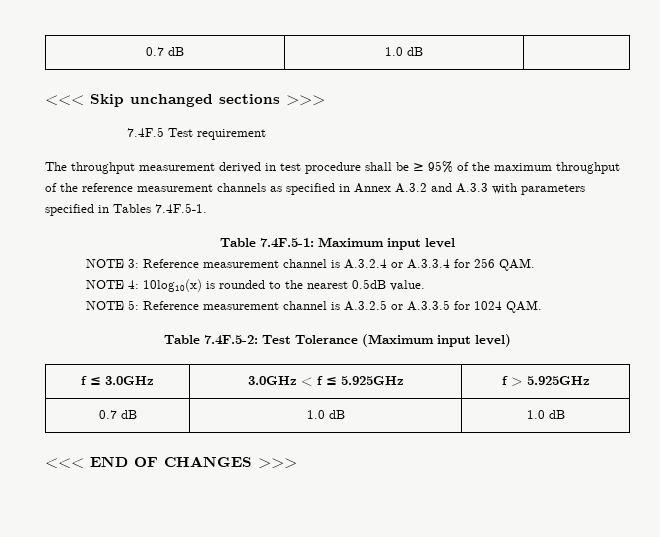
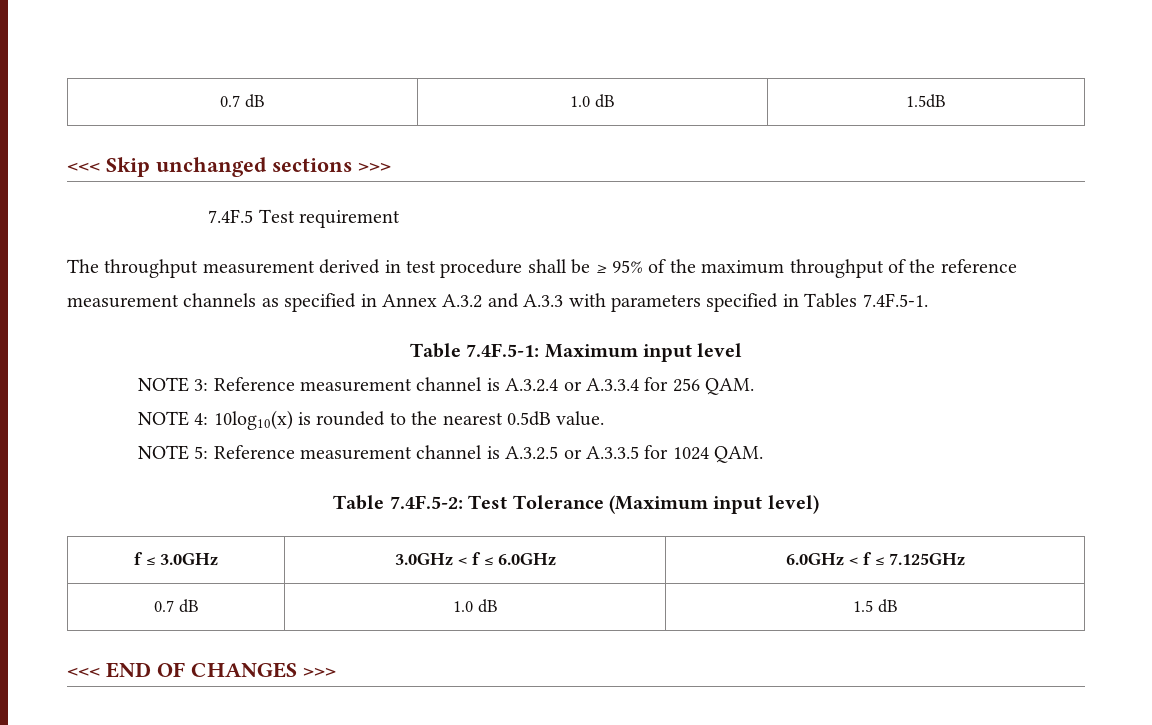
[146,47,184,56] [385,47,423,56] 0.7 dB | 1.0 dB | -> [220,94,265,108] [570,94,615,108] [906,94,946,108] 0.7 dB | 1.0 dB | 1.5dB
[340,376,404,385] [501,376,590,386] [98,410,137,419] [306,410,345,419] [526,410,545,419] 5.925GHz | f > 5.925GHz // 0.7 dB | 1.0 dB | 1.0 -> [497,553,556,566] [785,552,965,566] [153,599,199,613] [452,599,498,613] [852,600,873,612] 6.0GHz | 6.0GHz < f ≤ 7.125GHz // 0.7 dB | 1.0 dB | 1.5

